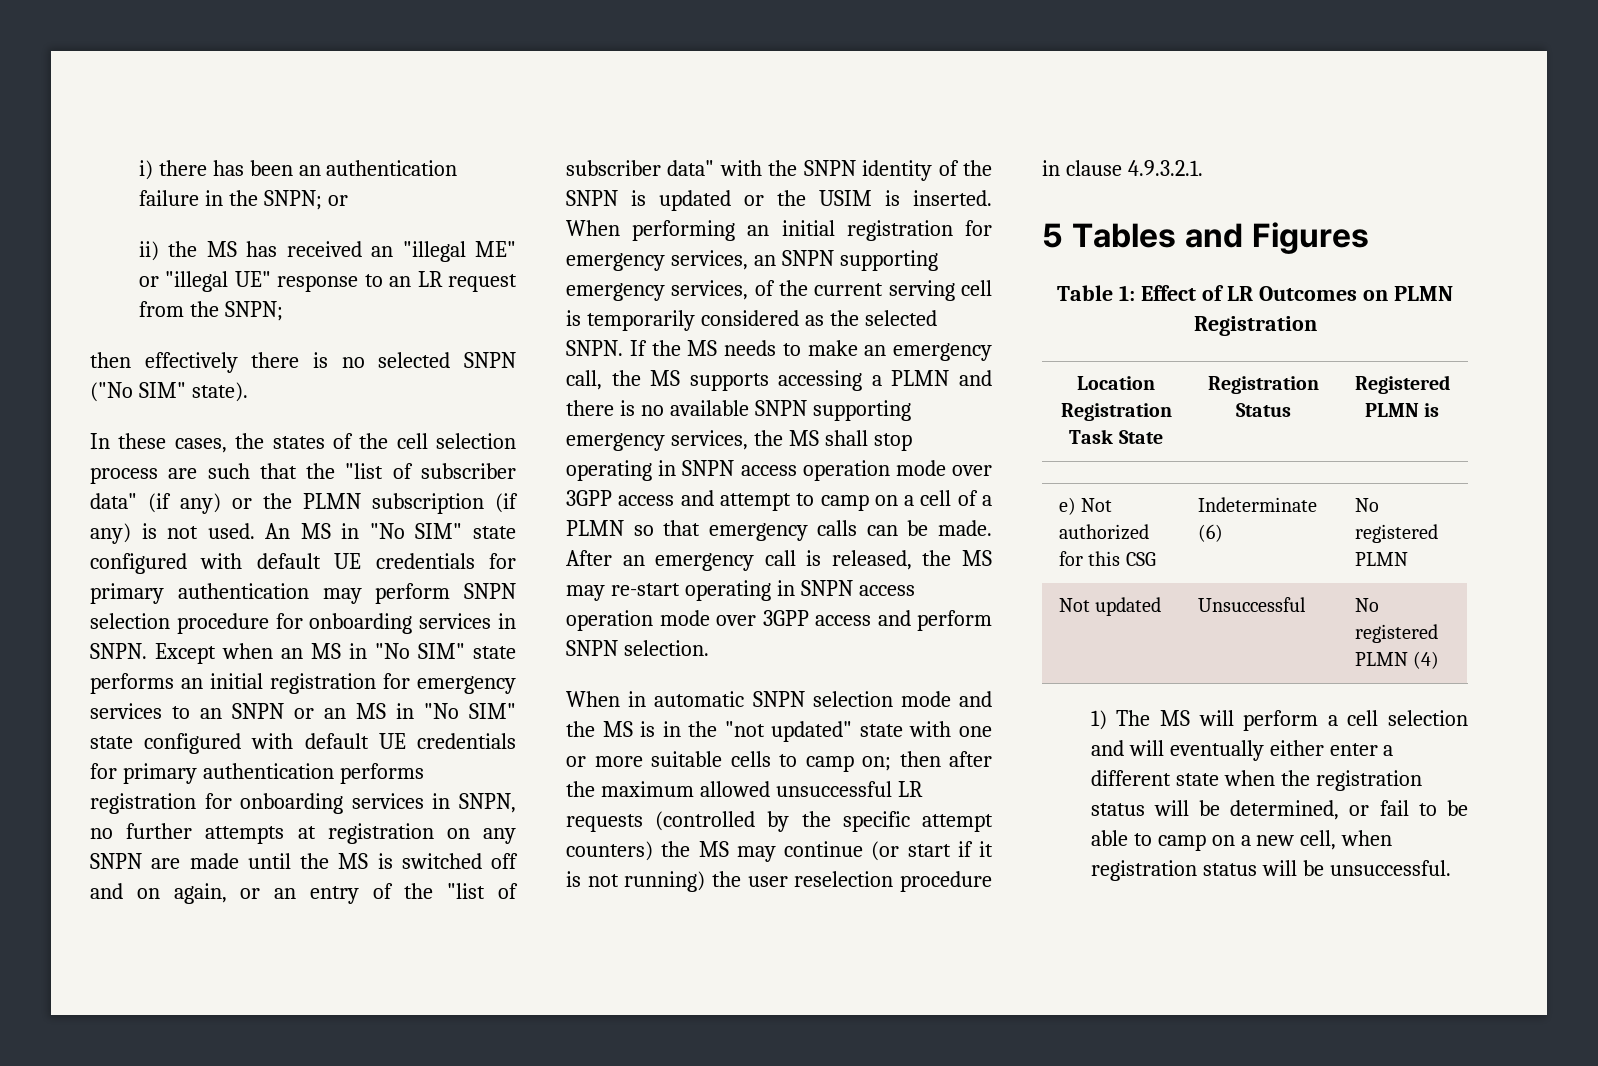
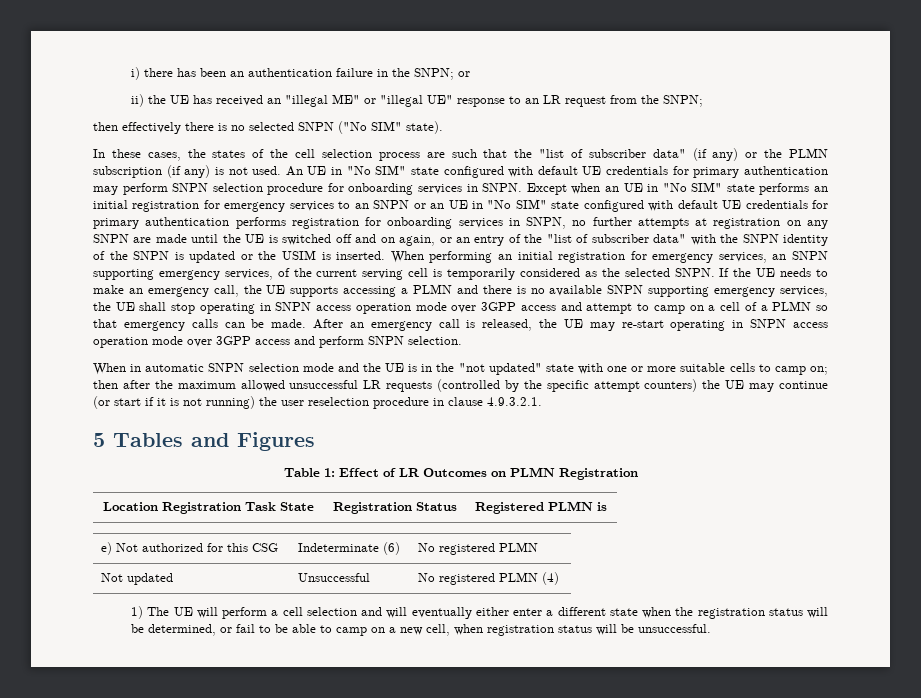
[206,241,237,257] MS -> [170,95,190,104] UE
[300,523,331,539] MS -> [307,166,327,175] UE
[311,643,341,659] MS -> [623,183,643,192] UE
[356,703,386,719] MS -> [448,200,468,209] UE
[338,853,369,869] MS -> [245,234,265,243] UE
[687,340,718,356] MS -> [756,268,776,277] UE
[650,370,681,386] MS -> [266,285,286,294] UE
[788,430,819,446] MS -> [115,302,135,311] UE
[962,550,992,566] MS -> [563,319,583,328] UE
[602,721,633,737] MS -> [385,363,405,372] UE
[698,841,729,857] MS -> [725,380,745,389] UE
[1159,710,1190,726] MS -> [173,607,193,616] UE

